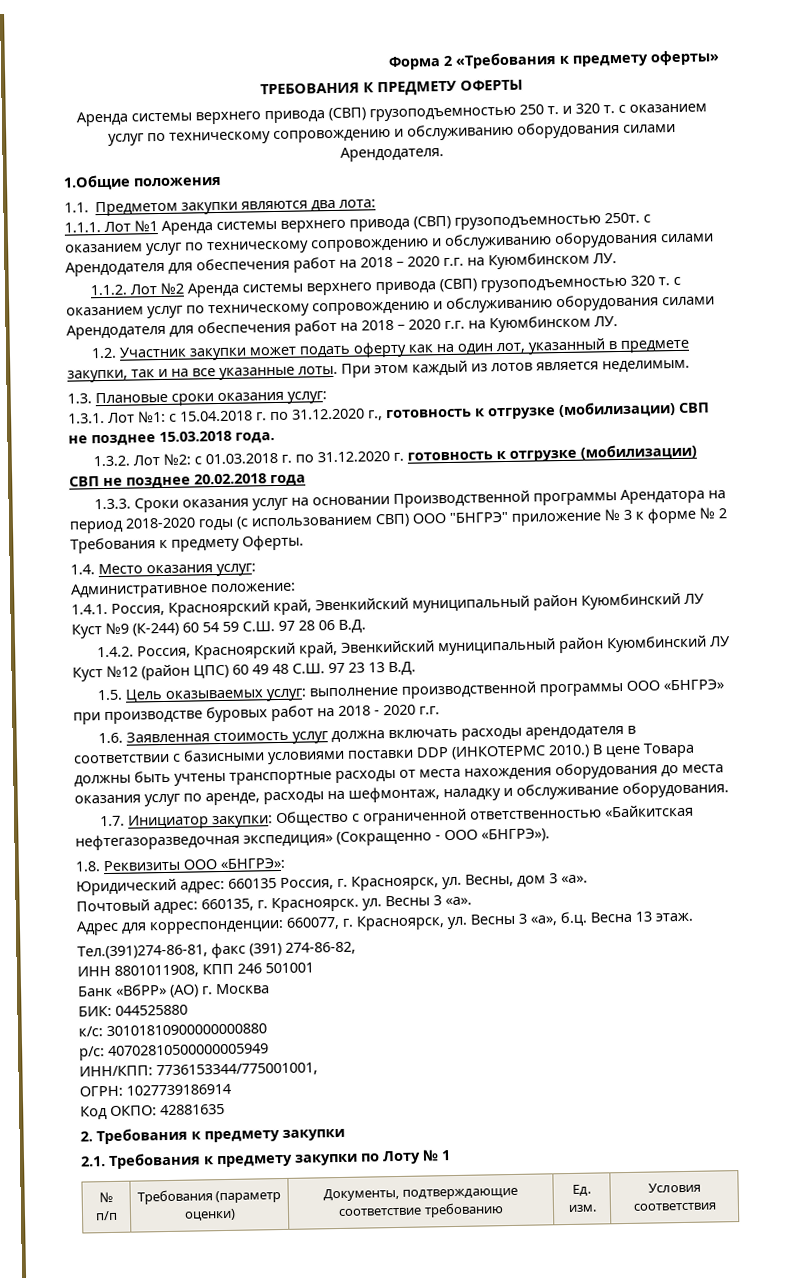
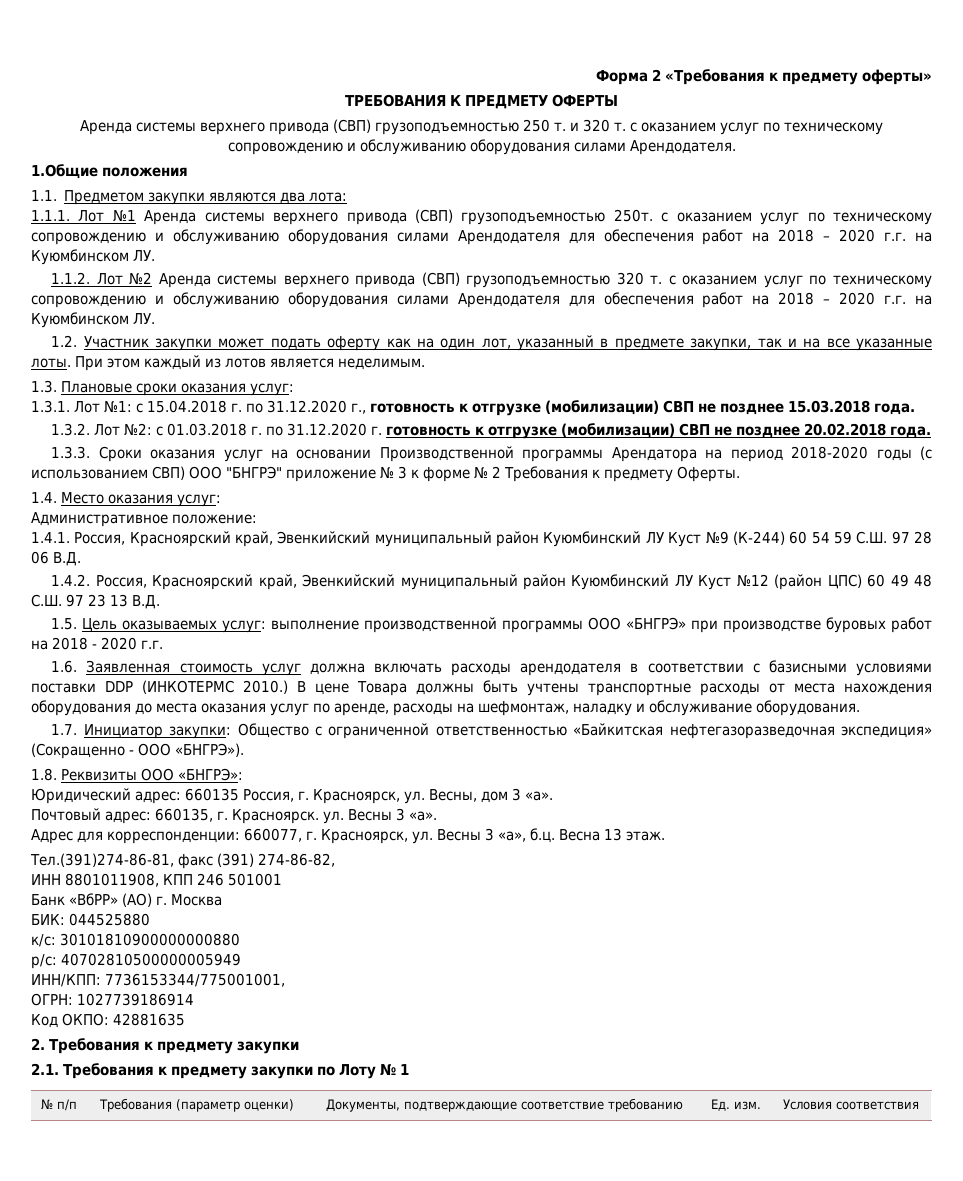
[270,474,306,487] года -> [890,426,932,438] года.

